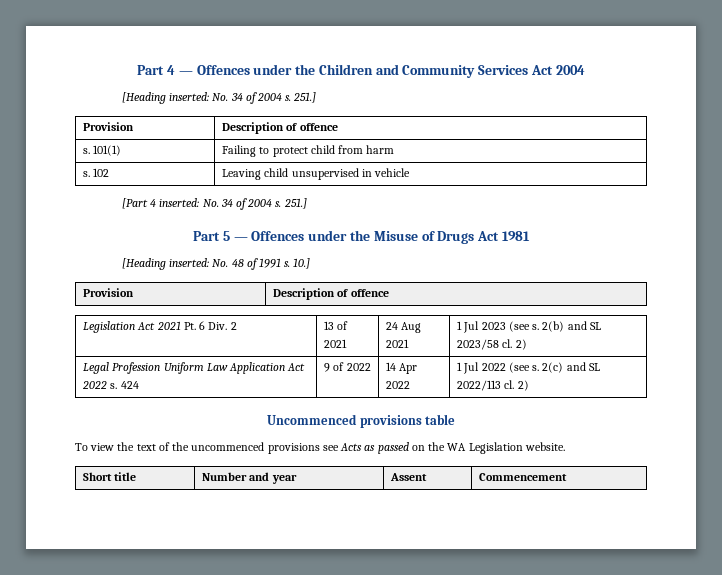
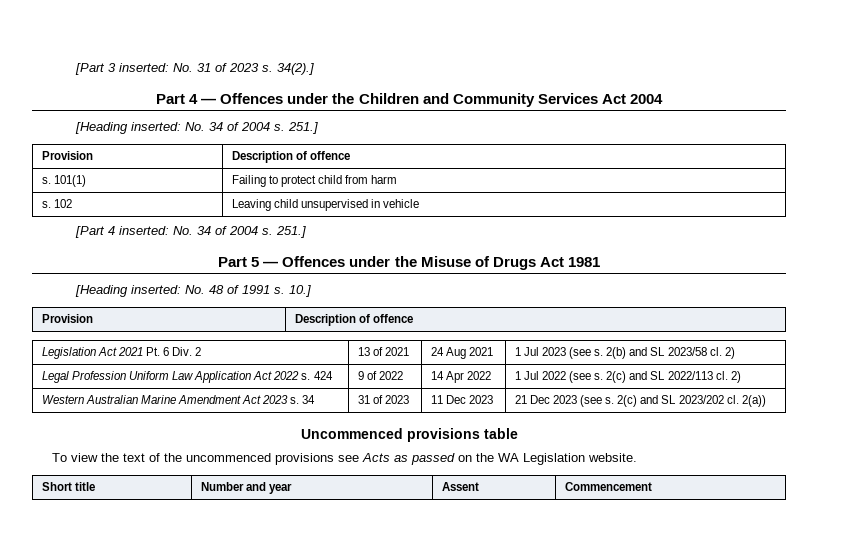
(137, 70) none -> [75,63,315,75] [Part 3 inserted: No. 31 of 2023 s. 34(2).] //
(529, 385) none -> [41,395,316,404] [357,395,409,404] [430,395,493,404] [514,395,766,407] // Western Australian Marine Amendment Act 2023 s. 34 | 31 of 2023 | 11 Dec 2023 | 21 Dec 2023 (see s. 2(c) and SL 2023/202 cl. 2(a))

